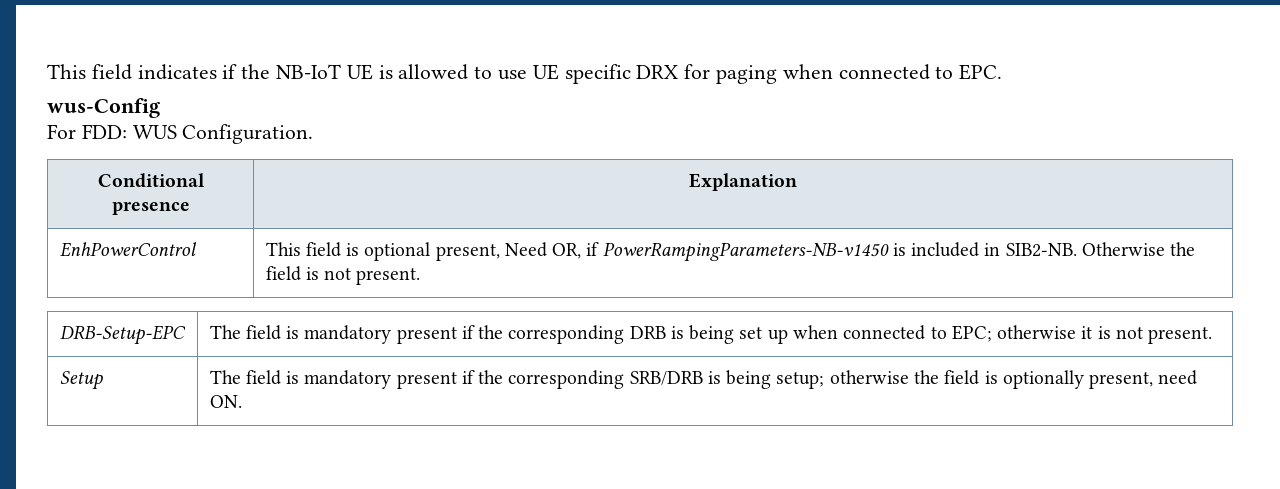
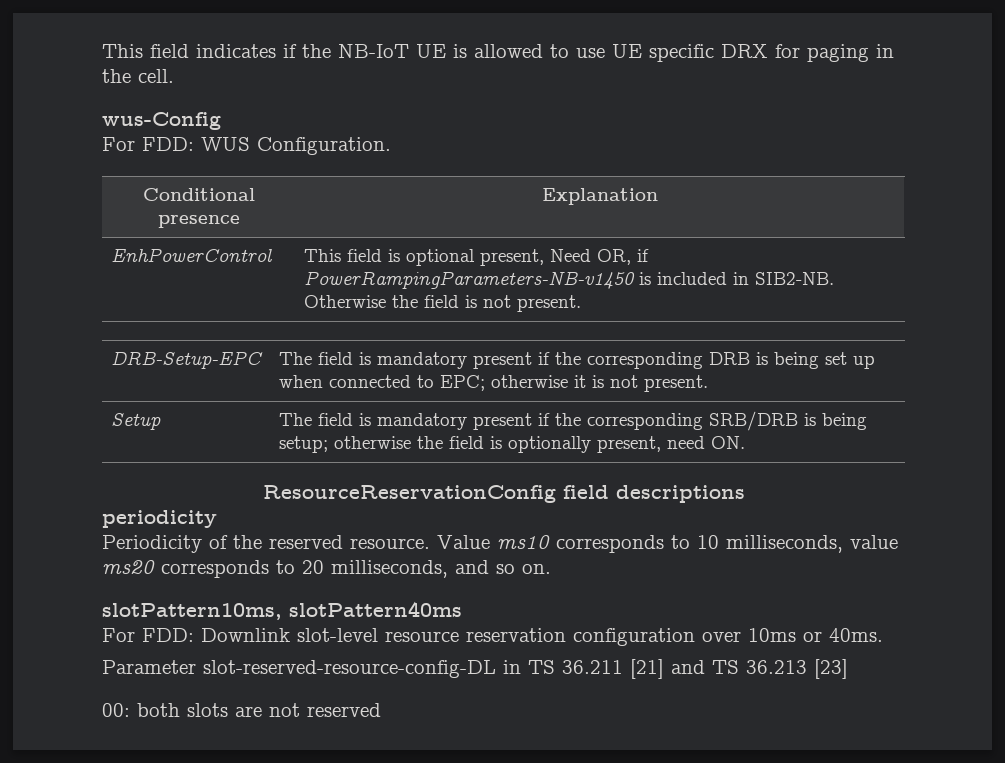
[782,64,1003,80] when connected to EPC. -> [876,44,894,58] [102,69,174,83] in the cell.
(242, 401) none -> [262,485,745,503] [102,510,217,528] [102,535,898,553] [102,560,551,578] [102,601,462,620] [102,628,883,646] [102,659,848,679] [102,703,381,717] // ResourceReservationConfig field descriptions // periodicity // Periodicity of the reserved resource. Value ms10 corresponds to 10 milliseconds, value ms20 corresponds to 20 milliseconds, and so on. // slotPattern10ms, slotPattern40ms // For FDD: Downlink slot-level resource reservation configuration over 10ms or 40ms. // Parameter slot-reserved-resource-config-DL in TS 36.211 [21] and TS 36.213 [23] // 00: both slots are not reserved

